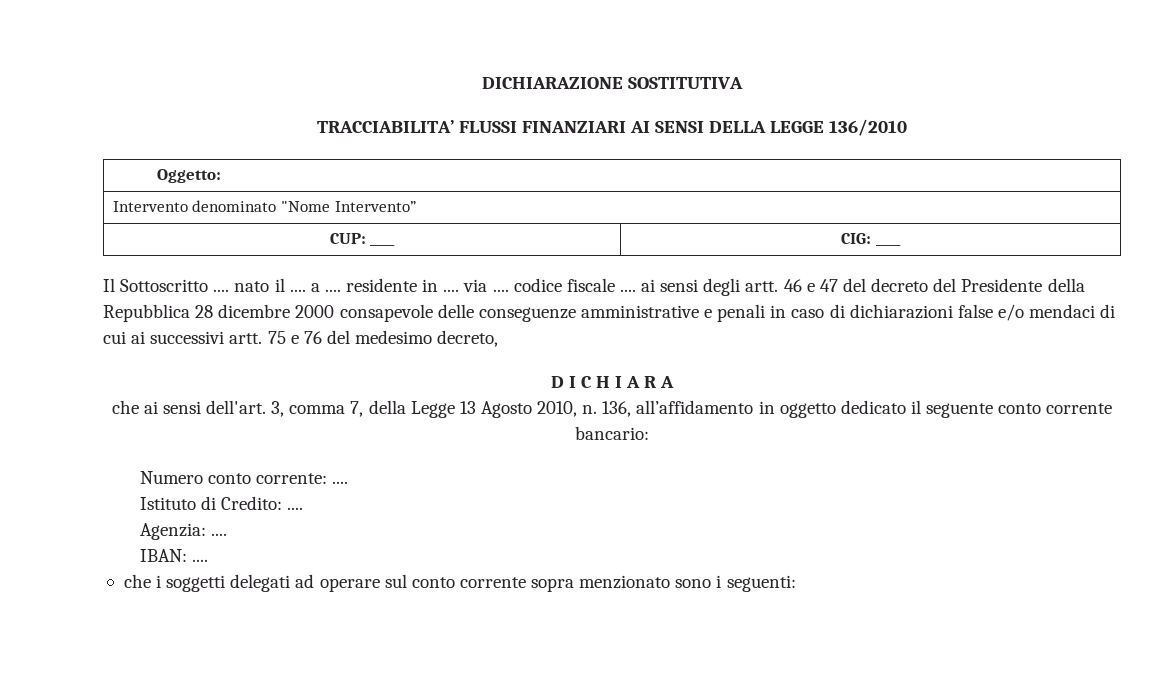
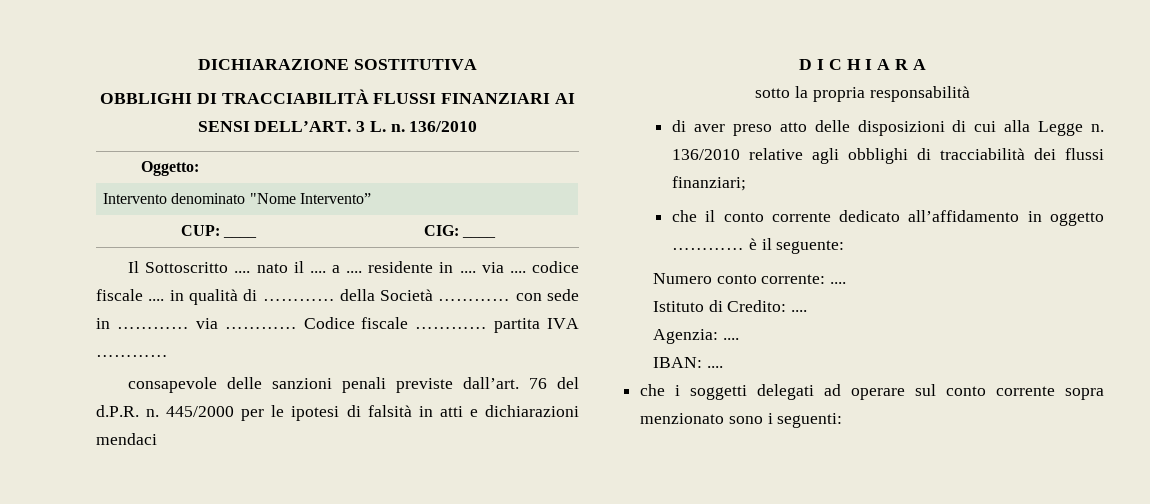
[316,120,454,133] TRACCIABILITA’ -> [100,89,369,104] OBBLIGHI DI TRACCIABILITÀ
[709,121,825,133] DELLA LEGGE -> [254,121,405,132] DELL’ART. 3 L. n.
[641,278,1085,296] [103,304,1116,322] [103,330,499,347] ai sensi degli artt. 46 e 47 del decreto del Presidente della Repubblica 28 dicembre 2000 consapevole delle conseguenze amministrative e penali in caso di dichiarazioni false e/o mendaci di cui ai successivi artt. 75 e 76 del medesimo decreto, -> [169,289,579,305] [96,317,579,333] [96,355,168,357] [128,377,579,393] [96,405,579,421] [96,433,157,445] in qualità di ………… della Società ………… con sede in ………… via ………… Codice fiscale ………… partita IVA ………… // consapevole delle sanzioni penali previste dall’art. 76 del d.P.R. n. 445/2000 per le ipotesi di falsità in atti e dichiarazioni mendaci
[111,400,1113,418] [575,426,649,440] che ai sensi dell'art. 3, comma 7, della Legge 13 Agosto 2010, n. 136, all’affidamento in oggetto dedicato il seguente conto corrente bancario: -> [755,86,970,102] [672,120,1104,136] [672,148,1104,164] [672,176,747,191] [672,210,1104,226] [672,238,845,254] sotto la propria responsabilità // di aver preso atto delle disposizioni di cui alla Legge n. 136/2010 relative agli obblighi di tracciabilità dei flussi finanziari; // che il conto corrente dedicato all’affidamento in oggetto ………… è il seguente:

